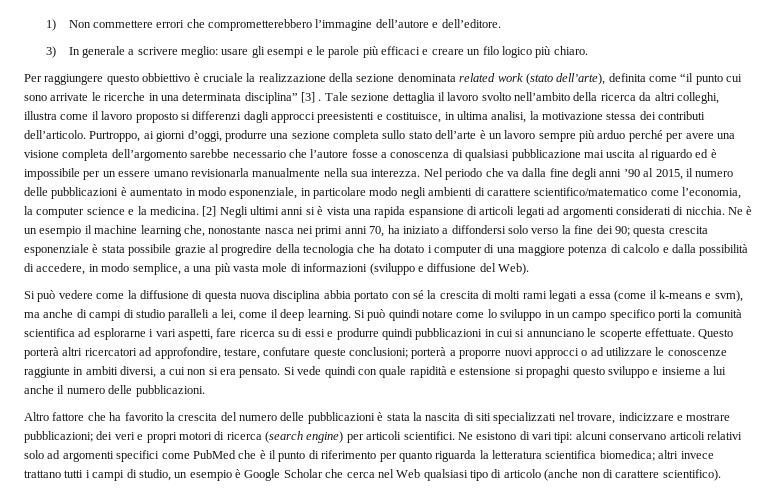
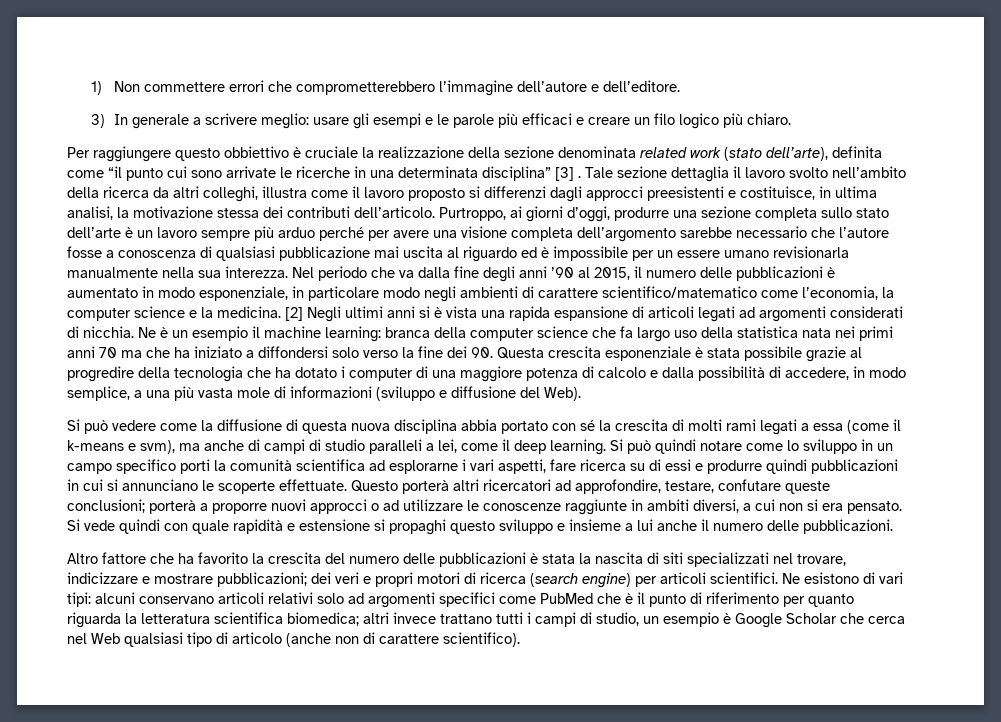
[140,225,385,237] learning che, nonostante nasca nei primi anni 70, -> [325,326,893,342] [67,346,170,358] learning: branca della computer science che fa largo uso della statistica nata nei primi anni 70 ma che
[614,226,666,237] 90; questa -> [471,347,544,359] 90. Questa

